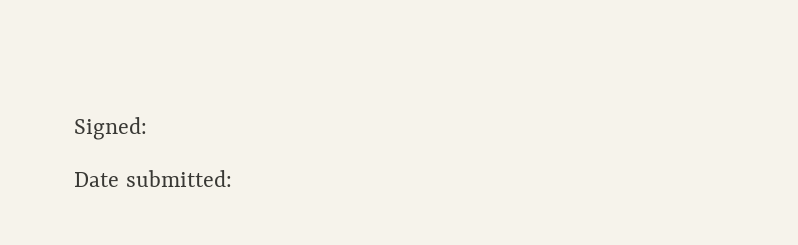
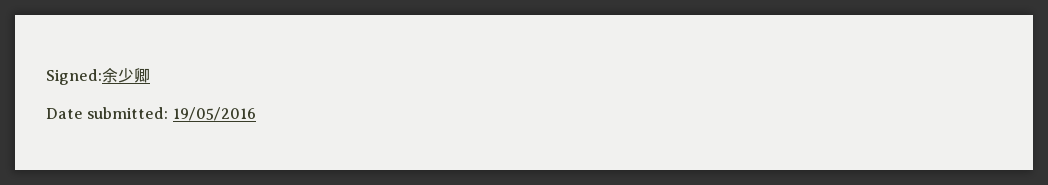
(147, 128) none -> [102,68,150,83] 余少卿
(232, 178) none -> [172,107,256,121] 19/05/2016

